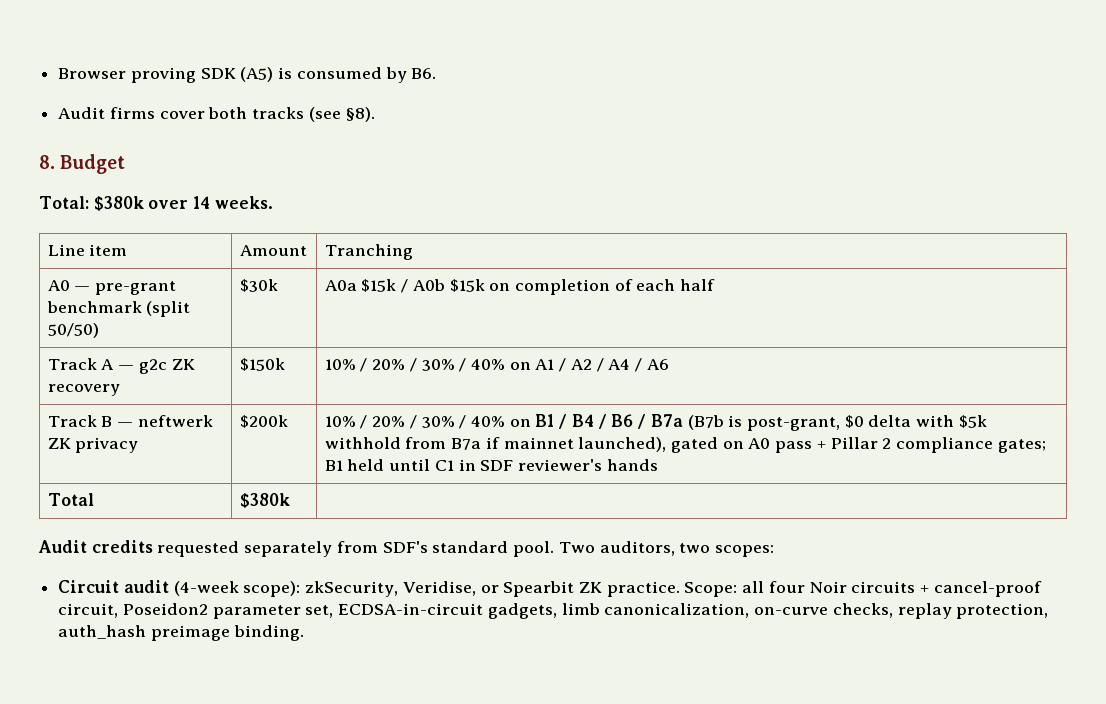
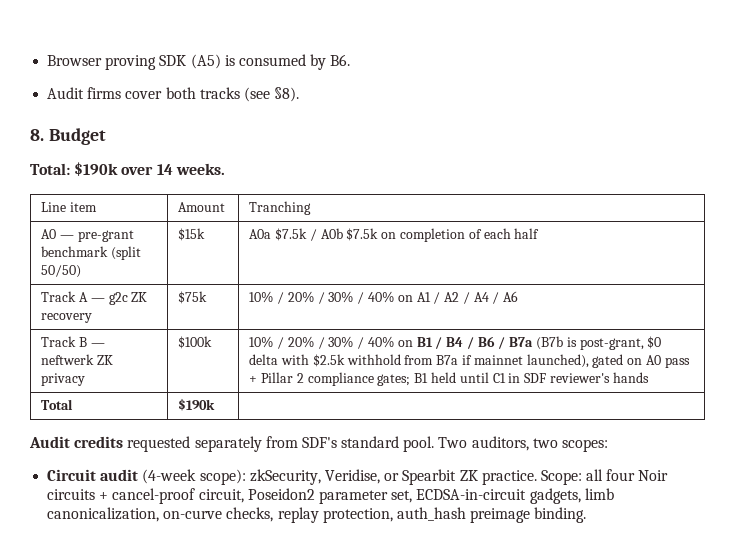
[93,196,144,211] $380k -> [74,162,119,176] $190k
[239,279,278,292] $30k -> [178,228,206,241] $15k
[361,279,397,292] $15k -> [275,228,308,241] $7.5k
[449,279,485,292] $15k -> [346,228,379,241] $7.5k
[239,358,285,371] $150k -> [178,291,208,304] $75k
[239,415,288,428] $200k -> [178,336,213,349] $100k
[958,415,987,428] $5k -> [312,354,345,367] $2.5k
[239,493,290,508] $380k -> [178,398,216,411] $190k

